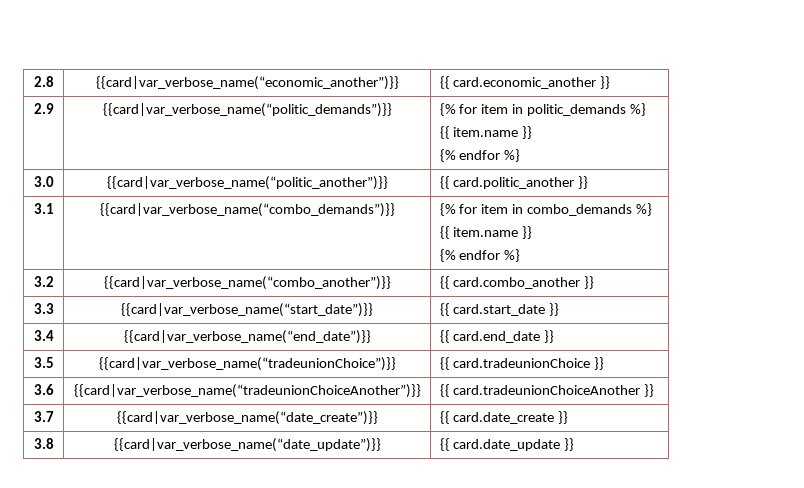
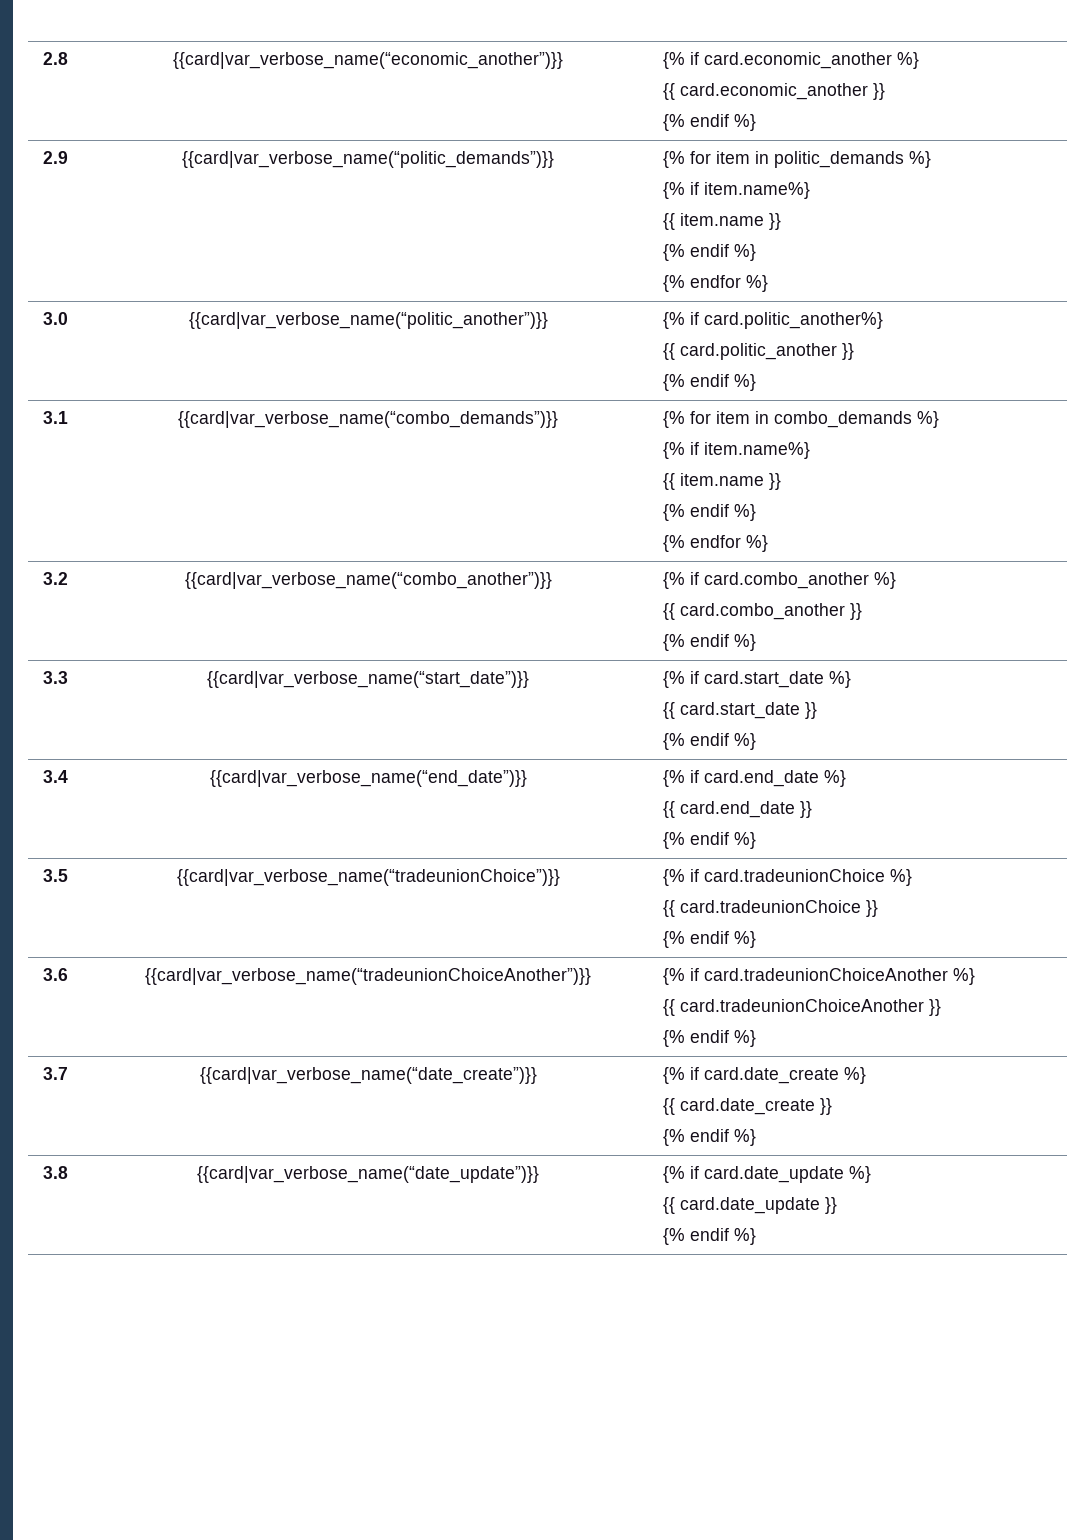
(399, 83) none -> [662,52,919,69] {% if card.economic_another %} //
(611, 82) none -> [662,114,756,131] // {% endif %}
[439,126,533,139] // {{ item.name }} -> [662,182,810,199] [662,213,781,230] [662,244,756,261] // {% if item.name%} // {{ item.name }} // {% endif %}
(388, 183) none -> [662,312,883,329] {% if card.politic_another%} //
(589, 182) none -> [662,374,756,391] // {% endif %}
[439,226,533,239] // {{ item.name }} -> [662,442,810,459] [662,473,781,490] [662,504,756,521] // {% if item.name%} // {{ item.name }} // {% endif %}
(391, 283) none -> [662,572,896,589] {% if card.combo_another %} //
(595, 282) none -> [662,634,756,651] // {% endif %}
(373, 310) none -> [662,671,851,688] {% if card.start_date %} //
(560, 309) none -> [662,733,756,750] // {% endif %}
(371, 337) none -> [662,770,846,787] {% if card.end_date %} //
(555, 336) none -> [662,832,756,849] // {% endif %}
(396, 364) none -> [662,869,912,886] {% if card.tradeunionChoice %} //
(605, 363) none -> [662,931,756,948] // {% endif %}
(421, 391) none -> [662,968,975,985] {% if card.tradeunionChoiceAnother %} //
(655, 390) none -> [662,1030,756,1047] // {% endif %}
(378, 418) none -> [662,1067,866,1084] {% if card.date_create %} //
(569, 417) none -> [662,1129,756,1146] // {% endif %}
(381, 445) none -> [662,1166,871,1183] {% if card.date_update %} //
(575, 444) none -> [662,1228,756,1245] // {% endif %}

